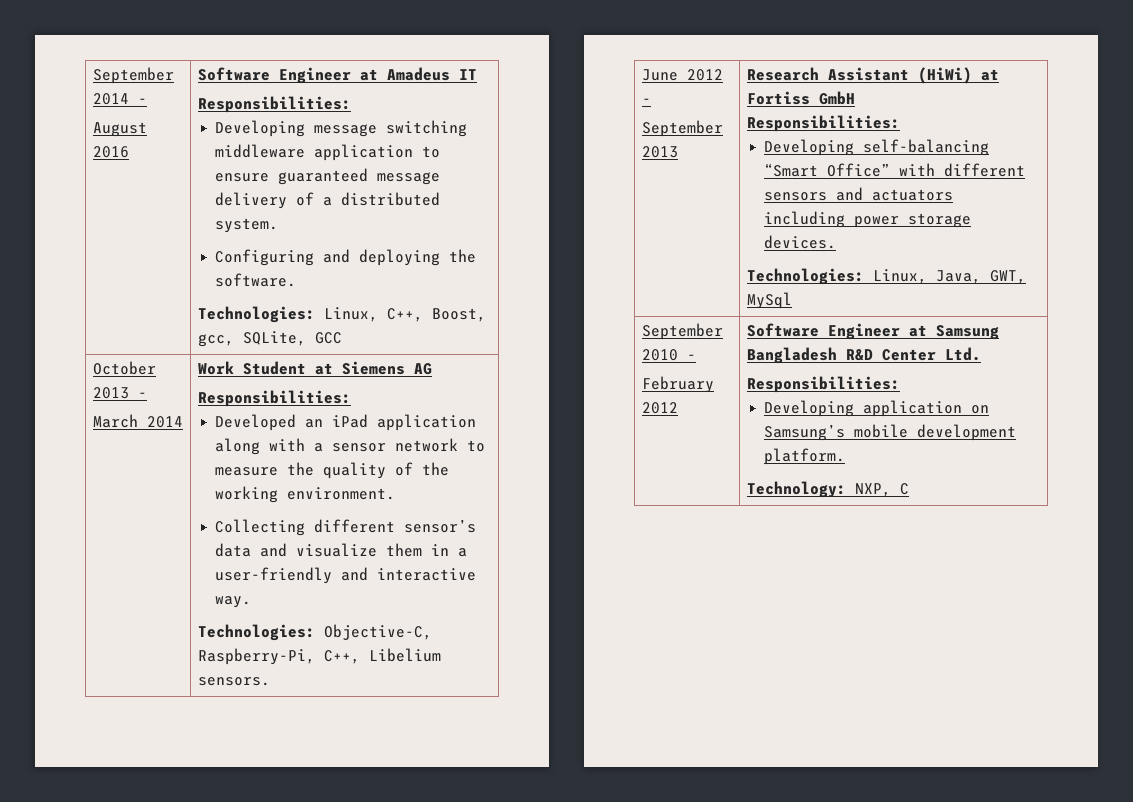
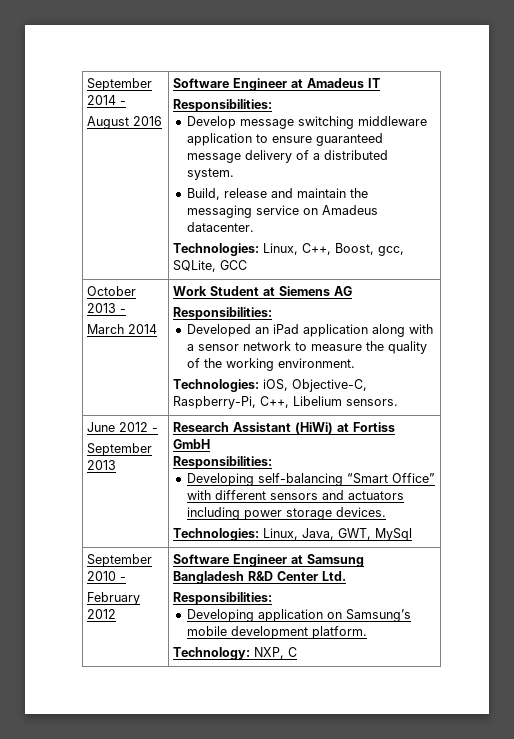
[214,120,305,137] Developing -> [186,116,236,129] Develop
[214,249,476,266] [214,273,296,287] Configuring and deploying the software. -> [186,188,368,200] [186,205,378,218] [186,222,254,232] Build, release and maintain the messaging service on Amadeus datacenter.
[214,519,476,536] [214,543,467,557] [214,567,476,584] [214,596,251,608] [197,624,315,641] // Collecting different sensor’s data and visualize them in a user-friendly and interactive way. // Technologies: -> [173,379,289,392] // Technologies: iOS,

